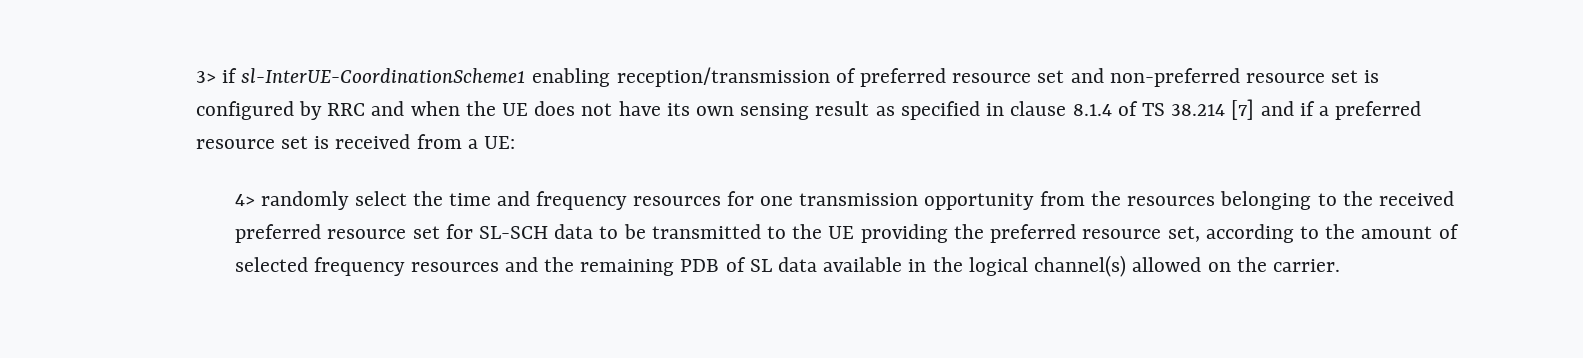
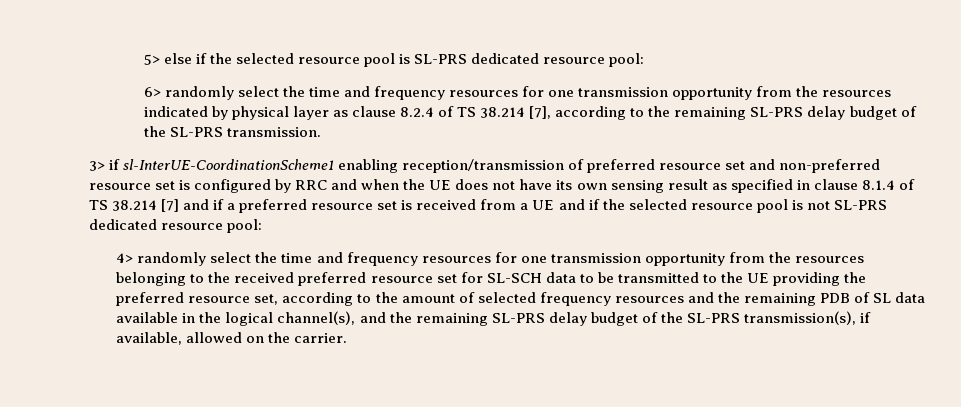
(195, 77) none -> [143,53,645,67] [143,86,892,100] [143,106,917,120] [143,126,321,137] 5> else if the selected resource pool is SL-PRS dedicated resource pool: // 6> randomly select the time and frequency resources for one transmission opportunity from the resources indicated by physical layer as clause 8.2.4 of TS 38.214 [7], according to the remaining SL-PRS delay budget of the SL-PRS transmission. //
[484,136,516,149] UE: -> [532,199,887,213] [88,219,262,233] UE and if the selected resource pool is not SL-PRS dedicated resource pool:
[1034,255,1127,277] channel(s) -> [277,311,871,326] [116,332,183,345] channel(s), and the remaining SL-PRS delay budget of the SL-PRS transmission(s), if available,

